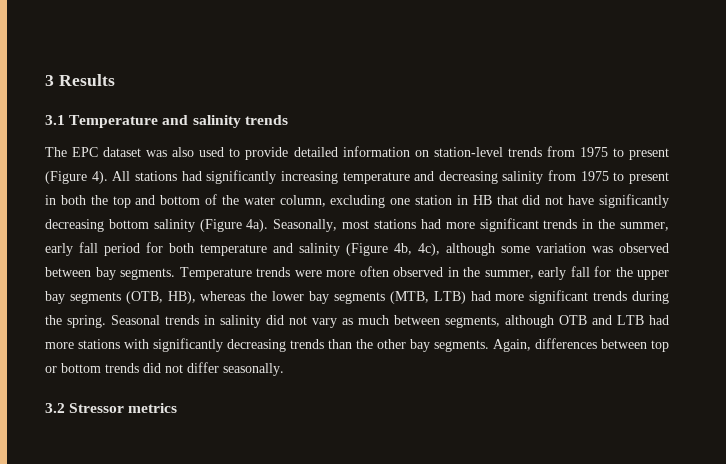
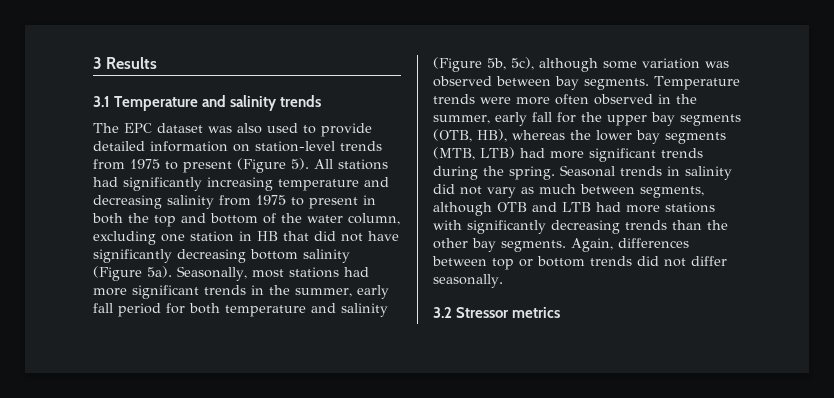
[91,171,108,184] 4). -> [291,158,309,170] 5).
[246,219,269,232] 4a). -> [147,266,172,278] 5a).
[394,243,440,256] 4b, 4c), -> [487,57,534,70] 5b, 5c),

